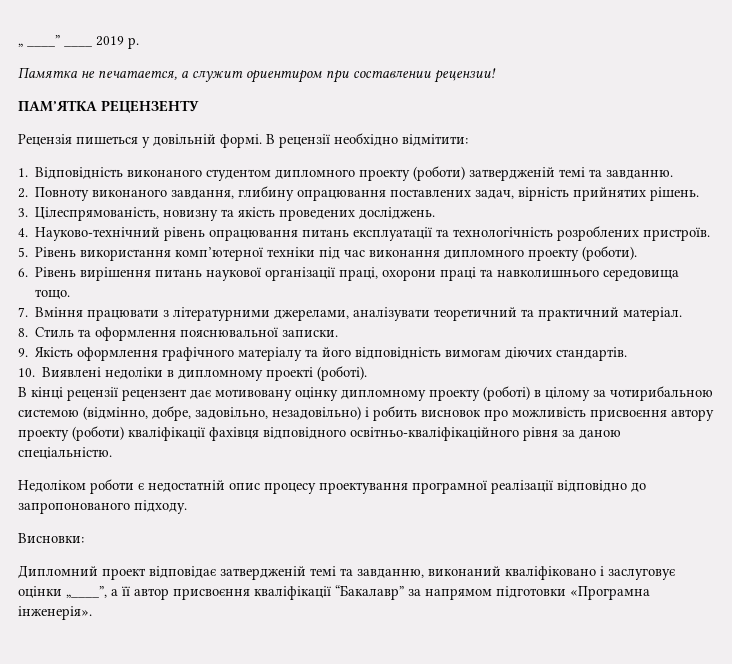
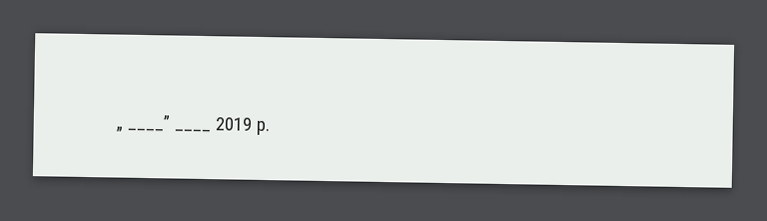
[18,67,496,83] [18,100,199,114] [18,133,468,148] [18,166,674,181] [18,186,700,201] [18,207,436,221] [18,226,711,241] [18,246,638,261] [18,267,680,281] [35,289,71,299] [18,307,683,321] [18,327,339,341] [18,347,628,361] [18,366,368,381] [18,386,713,401] [18,406,714,421] [18,426,621,441] [18,447,112,459] [18,479,646,494] [18,500,187,514] [18,533,84,543] [18,565,675,580] [18,585,650,600] [18,606,92,620] // Памятка не печатается, а служит ориентиром при составлении рецензии! // ПАМ’ЯТКА РЕЦЕНЗЕНТУ // Рецензія пишеться у довільній формі. В рецензії необхідно відмітити: // 1. Відповідність виконаного студентом дипломного проекту (роботи) затвердженій темі та завданню. // 2. Повноту виконаного завдання, глибину опрацювання поставлених задач, вірність прийнятих рішень. // 3. Цілеспрямованість, новизну та якість проведених досліджень. // 4. Науково-технічний рівень опрацювання питань експлуатації та технологічність розроблених пристроїв. // 5. Рівень використання комп’ютерної техніки під час виконання дипломного проекту (роботи). // 6. Рівень вирішення питань наукової організації праці, охорони праці та навколишнього середовища тощо. // 7. Вміння працювати з літературними джерелами, аналізувати теоретичний та практичний матеріал. // 8. Стиль та оформлення пояснювальної записки. // 9. Якість оформлення графічного матеріалу та його відповідність вимогам діючих стандартів. // 10. Виявлені недоліки в дипломному проекті (роботі). // В кінці рецензії рецензент дає мотивовану оцінку дипломному проекту (роботі) в цілому за чотирибальною системою (відмінно, добре, задовільно, незадовільно) і робить висновок про можливість присвоєння автору проекту (роботи) кваліфікації фахівця відповідного освітньо-кваліфікаційного рівня за даною спеціальністю. // Недоліком роботи є недостатній опис процесу проектування програмної реалізації відповідно до запропонованого підходу. // Висновки: // Дипломний проект відповідає затвердженій темі та завданню, виконаний кваліфіковано і заслуговує оцінки „____”, а її автор присвоєння кваліфікації “Бакалавр” за напрямом підготовки «Програмна інженерія». -> (270, 128) none

